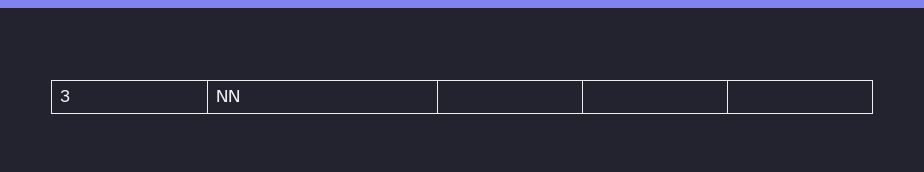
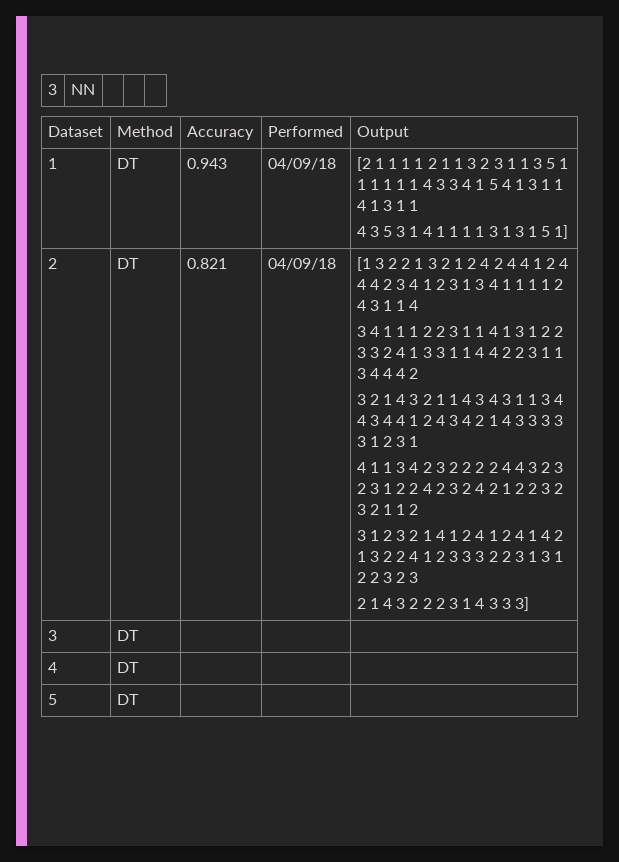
(241, 96) none -> [47,126,103,137] [116,126,173,137] [186,126,254,140] [267,126,343,137] [356,126,409,140] [47,158,57,169] [116,158,139,169] [186,158,227,169] [267,158,336,170] [356,157,569,171] [356,179,564,190] [356,200,419,211] [356,225,569,239] [47,258,57,269] [116,258,139,269] [186,258,227,269] [267,258,336,270] [356,257,569,271] [356,279,564,290] [356,300,419,311] [356,326,564,337] [356,347,564,358] [356,368,419,379] [356,394,564,405] [356,415,564,426] [356,436,419,447] [356,462,564,473] [356,483,564,494] [356,504,419,515] [356,530,564,541] [356,551,564,562] [356,572,419,583] [356,597,529,611] [47,630,57,641] [116,630,139,641] [47,662,57,673] [116,662,139,673] [47,694,57,705] [116,694,139,705] // Dataset | Method | Accuracy | Performed | Output // 1 | DT | 0.943 | 04/09/18 | [2 1 1 1 1 2 1 1 3 2 3 1 1 3 5 1 1 1 1 1 1 4 3 3 4 1 5 4 1 3 1 1 4 1 3 1 1 // 4 3 5 3 1 4 1 1 1 1 3 1 3 1 5 1] // 2 | DT | 0.821 | 04/09/18 | [1 3 2 2 1 3 2 1 2 4 2 4 4 1 2 4 4 4 2 3 4 1 2 3 1 3 4 1 1 1 1 2 4 3 1 1 4 // 3 4 1 1 1 2 2 3 1 1 4 1 3 1 2 2 3 3 2 4 1 3 3 1 1 4 4 2 2 3 1 1 3 4 4 4 2 // 3 2 1 4 3 2 1 1 4 3 4 3 1 1 3 4 4 3 4 4 1 2 4 3 4 2 1 4 3 3 3 3 3 1 2 3 1 // 4 1 1 3 4 2 3 2 2 2 2 4 4 3 2 3 2 3 1 2 2 4 2 3 2 4 2 1 2 2 3 2 3 2 1 1 2 // 3 1 2 3 2 1 4 1 2 4 1 2 4 1 4 2 1 3 2 2 4 1 2 3 3 3 2 2 3 1 3 1 2 2 3 2 3 // 2 1 4 3 2 2 2 3 1 4 3 3 3] // 3 | DT | | | // 4 | DT | | | // 5 | DT | | |

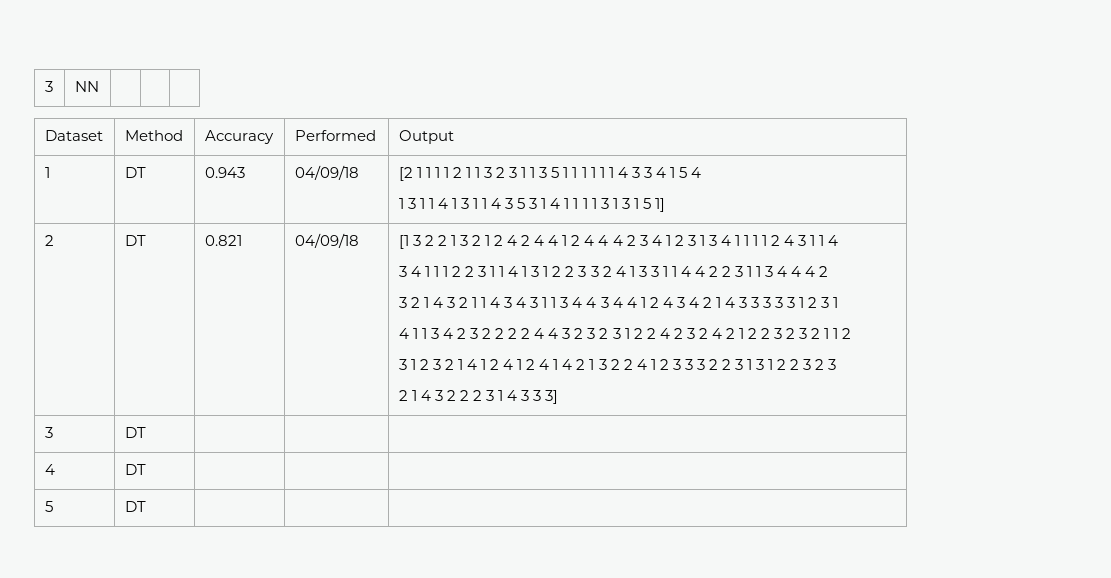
(511, 184) none -> (702, 172) //
(419, 205) // -> (488, 203) none

